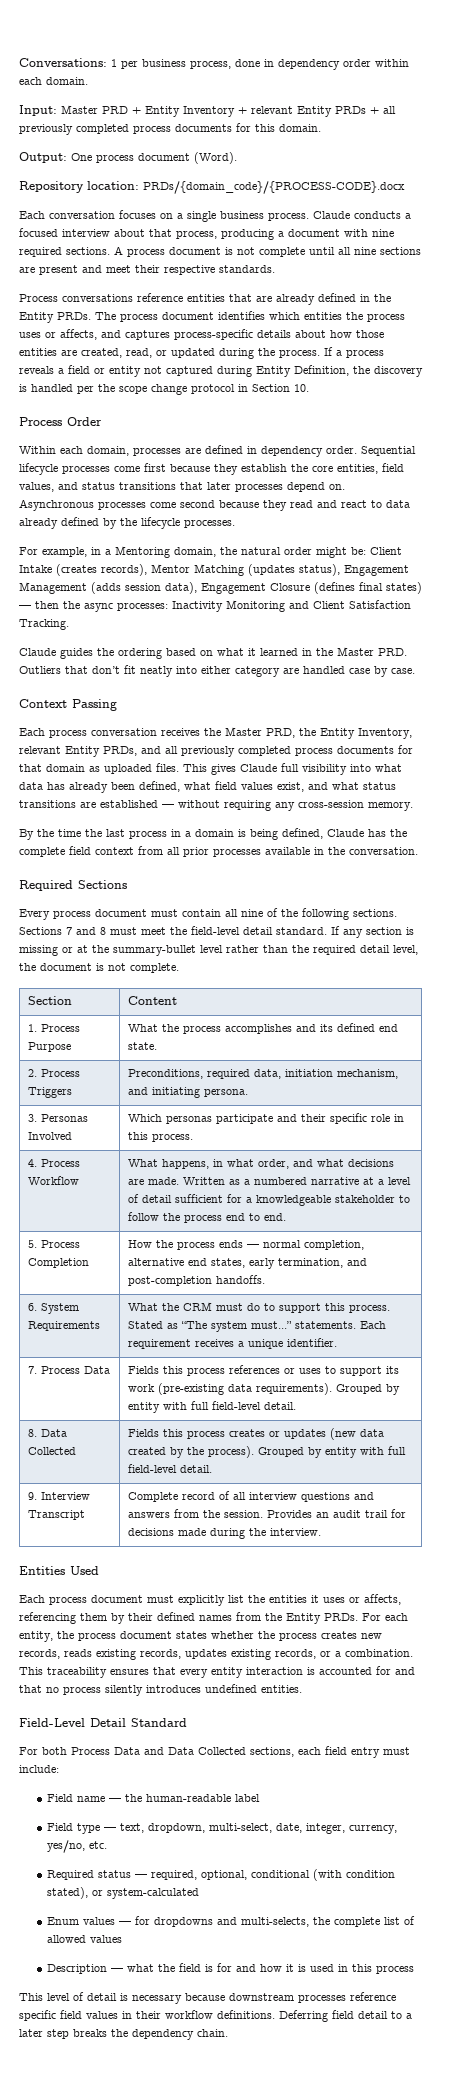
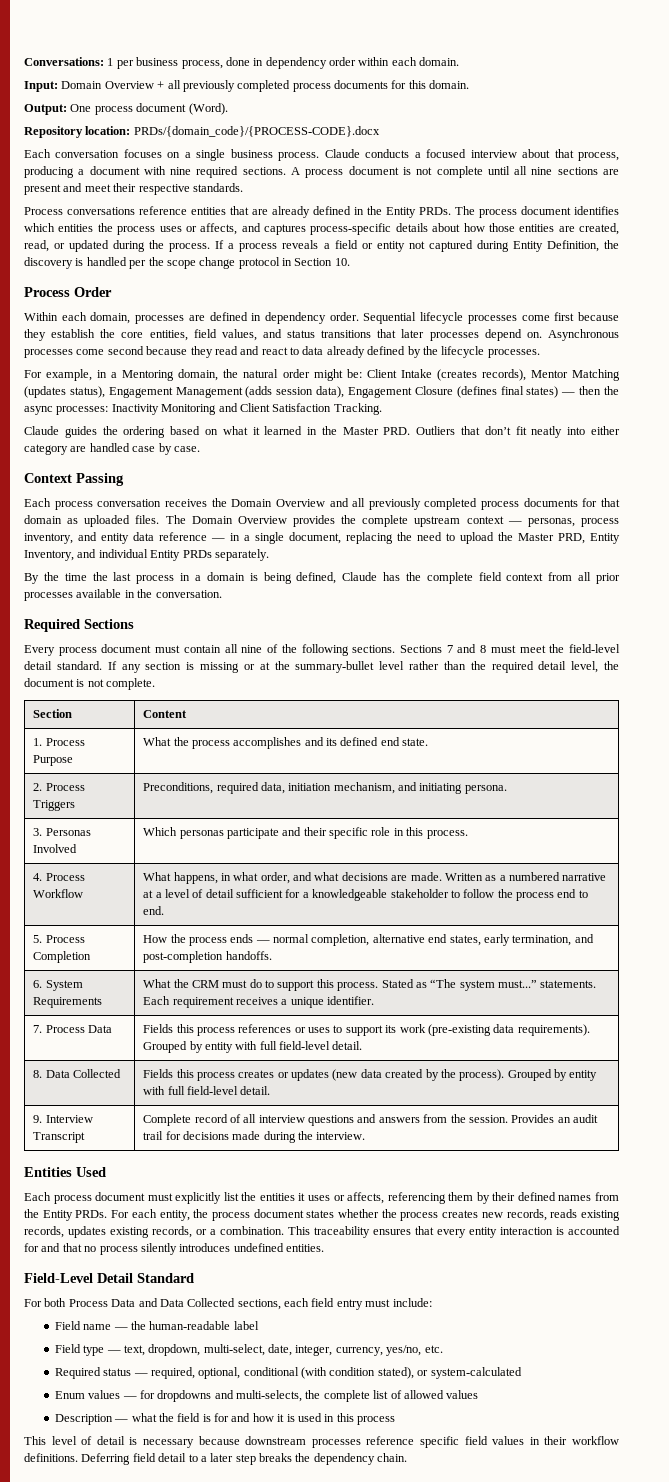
[61,105,366,117] Master PRD + Entity Inventory + relevant Entity PRDs -> [61,81,154,89] Domain Overview
[225,727,412,739] [19,746,137,757] Master PRD, the Entity Inventory, relevant Entity PRDs, -> [231,499,325,507] Domain Overview
[183,763,402,775] [19,781,396,793] [19,800,413,811] This gives Claude full visibility into what data has already been defined, what field values exist, and what status transitions are established — without requiring any cross-session memory. -> [165,515,620,527] [24,532,620,544] [24,549,269,561] The Domain Overview provides the complete upstream context — personas, process inventory, and entity data reference — in a single document, replacing the need to upload the Master PRD, Entity Inventory, and individual Entity PRDs separately.

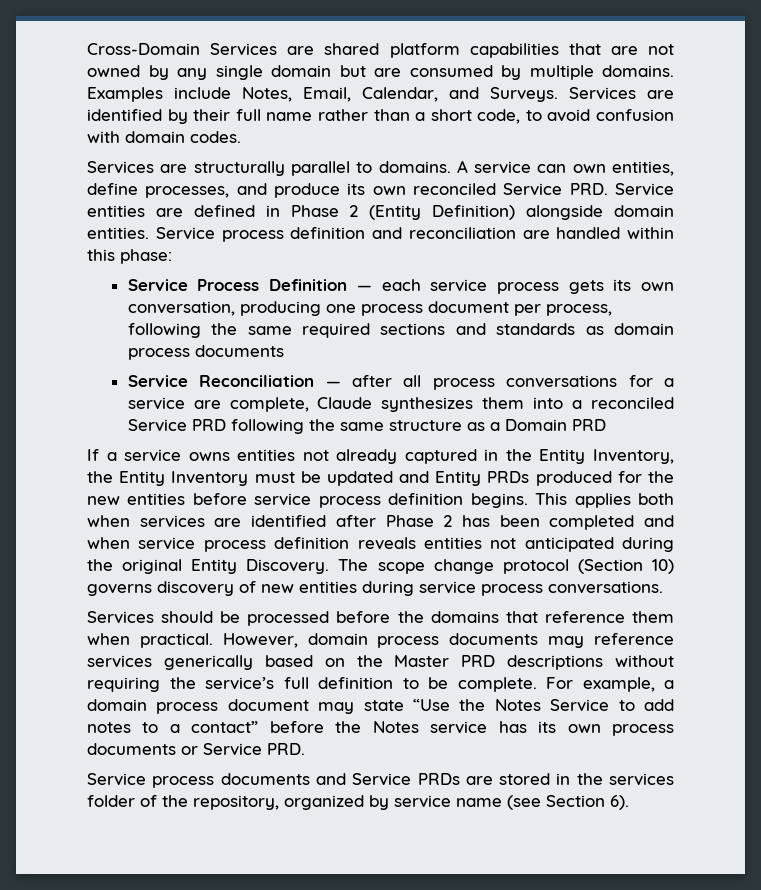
[24,57,460,69] [24,80,470,92] [24,103,228,115] [24,126,380,138] [24,149,619,161] [24,166,619,178] [24,183,243,195] [24,206,619,218] [24,223,619,235] [24,240,619,252] [24,257,350,269] [24,287,112,297] [24,312,619,324] [24,329,619,341] [24,346,540,358] [24,369,620,381] [24,386,619,398] [24,403,382,415] [24,426,620,438] [24,443,200,455] [24,473,124,486] [24,498,620,510] [24,515,620,527] [24,532,620,544] [24,549,269,561] [24,572,621,584] [24,589,222,601] [24,619,134,632] [24,644,620,656] [24,661,619,673] [24,678,156,690] [33,709,73,718] [143,710,188,718] [33,738,85,746] [33,755,74,766] [143,737,429,749] [33,783,85,791] [33,800,76,811] [143,782,507,794] [33,828,91,836] [33,844,78,853] [143,827,468,839] [33,873,85,881] [33,889,84,898] [143,872,607,884] [143,889,588,901] [143,906,165,915] [33,935,85,943] [33,951,92,963] [143,934,594,946] [143,951,272,963] [33,980,83,991] [33,997,103,1008] [143,979,597,991] [143,996,375,1008] [33,1025,112,1033] [143,1024,590,1036] [143,1041,363,1053] [33,1069,121,1078] [143,1069,598,1081] [143,1086,271,1095] [33,1115,93,1123] [33,1132,86,1143] [143,1114,599,1126] [143,1131,366,1143] [24,1167,106,1177] [24,1192,619,1204] [24,1209,620,1221] [24,1226,620,1238] [24,1243,324,1255] [24,1273,194,1283] [24,1298,432,1310] [54,1321,259,1330] [54,1344,443,1356] [54,1367,522,1379] [54,1390,479,1402] [54,1413,396,1425] [24,1436,620,1448] [24,1453,408,1465] Conversations: 1 per business process, done in dependency order within each domain. // Input: Domain Overview + all previously completed process documents for this domain. // Output: One process document (Word). // Repository location: PRDs/{domain_code}/{PROCESS-CODE}.docx // Each conversation focuses on a single business process. Claude conducts a focused interview about that process, producing a document with nine required sections. A process document is not complete until all nine sections are present and meet their respective standards. // Process conversations reference entities that are already defined in the Entity PRDs. The process document identifies which entities the process uses or affects, and captures process-specific details about how those entities are created, read, or updated during the process. If a process reveals a field or entity not captured during Entity Definition, the discovery is handled per the scope change protocol in Section 10. // Process Order // Within each domain, processes are defined in dependency order. Sequential lifecycle processes come first because they establish the core entities, field values, and status transitions that later processes depend on. Asynchronous processes come second because they read and react to data already defined by the lifecycle processes. // For example, in a Mentoring domain, the natural order might be: Client Intake (creates records), Mentor Matching (updates status), Engagement Management (adds session data), Engagement Closure (defines final states) — then the async processes: Inactivity Monitoring and Client Satisfaction Tracking. // Claude guides the ordering based on what it learned in the Master PRD. Outliers that don’t fit neatly into either category are handled case by case. // Context Passing // Each process conversation receives the Domain Overview and all previously completed process documents for that domain as uploaded files. The Domain Overview provides the complete upstream context — personas, process inventory, and entity data reference — in a single document, replacing the need to upload the Master PRD, Entity Inventory, and individual Entity PRDs separately. // By the time the last process in a domain is being defined, Claude has the complete field context from all prior processes available in the conversation. // Required Sections // Every process document must contain all nine of the following sections. Sections 7 and 8 must meet the field-level detail standard. If any section is missing or at the summary-bullet level rather than the required detail level, the document is not complete. // Section | Content // 1. Process Purpose | What the process accomplishes and its defined end state. // 2. Process Triggers | Preconditions, required data, initiation mechanism, and initiating persona. // 3. Personas Involved | Which personas participate and their specific role in this process. // 4. Process Workflow | What happens, in what order, and what decisions are made. Written as a numbered narrative at a level of detail sufficient for a knowledgeable stakeholder to follow the process end to end. // 5. Process Completion | How the process ends — normal completion, alternative end states, early termination, and post-completion handoffs. // 6. System Requirements | What the CRM must do to support this process. Stated as “The system must...” statements. Each requirement receives a unique identifier. // 7. Process Data | Fields this process references or uses to support its work (pre-existing data requirements). Grouped by entity with full field-level detail. // 8. Data Collected | Fields this process creates or updates (new data created by the process). Grouped by entity with full field-level detail. // 9. Interview Transcript | Complete record of all interview questions and answers from the session. Provides an audit trail for decisions made during the interview. // Entities Used // Each process document must explicitly list the entities it uses or affects, referencing them by their defined names from the Entity PRDs. For each entity, the process document states whether the process creates new records, reads existing records, updates existing records, or a combination. This traceability ensures that every entity interaction is accounted for and that no process silently introduces undefined entities. // Field-Level Detail Standard // For both Process Data and Data Collected sections, each field entry must include: // Field name — the human-readable label // Field type — text, dropdown, multi-select, date, integer, currency, yes/no, etc. // Required status — required, optional, conditional (with condition stated), or system-calculated // Enum values — for dropdowns and multi-selects, the complete list of allowed values // Description — what the field is for and how it is used in this process // This level of detail is necessary because downstream processes reference specific field values in their workflow definitions. Deferring field detail to a later step breaks the dependency chain. -> [87,43,674,58] [87,65,674,80] [87,87,674,102] [87,109,674,124] [87,131,241,143] [87,160,674,176] [87,183,674,198] [87,205,675,220] [87,227,674,242] [87,249,172,264] [127,279,674,294] [127,301,612,316] [127,323,674,338] [127,345,284,360] [127,375,675,390] [127,397,674,412] [127,419,606,434] [87,449,674,464] [87,471,674,486] [87,493,675,508] [87,515,674,530] [87,537,674,552] [87,559,674,574] [87,581,663,596] [87,611,674,626] [87,633,674,648] [87,655,674,670] [87,677,674,692] [87,699,674,714] [87,721,674,736] [87,743,305,756] [87,773,674,788] [87,795,629,810] Cross-Domain Services are shared platform capabilities that are not owned by any single domain but are consumed by multiple domains. Examples include Notes, Email, Calendar, and Surveys. Services are identified by their full name rather than a short code, to avoid confusion with domain codes. // Services are structurally parallel to domains. A service can own entities, define processes, and produce its own reconciled Service PRD. Service entities are defined in Phase 2 (Entity Definition) alongside domain entities. Service process definition and reconciliation are handled within this phase: // Service Process Definition — each service process gets its own conversation, producing one process document per process, following the same required sections and standards as domain process documents // Service Reconciliation — after all process conversations for a service are complete, Claude synthesizes them into a reconciled Service PRD following the same structure as a Domain PRD // If a service owns entities not already captured in the Entity Inventory, the Entity Inventory must be updated and Entity PRDs produced for the new entities before service process definition begins. This applies both when services are identified after Phase 2 has been completed and when service process definition reveals entities not anticipated during the original Entity Discovery. The scope change protocol (Section 10) governs discovery of new entities during service process conversations. // Services should be processed before the domains that reference them when practical. However, domain process documents may reference services generically based on the Master PRD descriptions without requiring the service’s full definition to be complete. For example, a domain process document may state “Use the Notes Service to add notes to a contact” before the Notes service has its own process documents or Service PRD. // Service process documents and Service PRDs are stored in the services folder of the repository, organized by service name (see Section 6).

